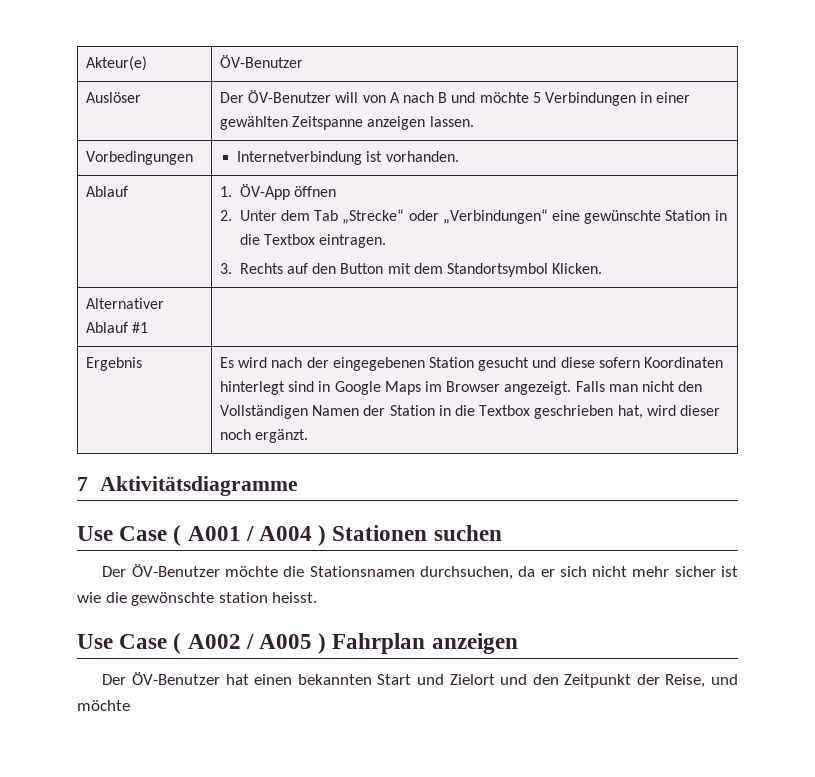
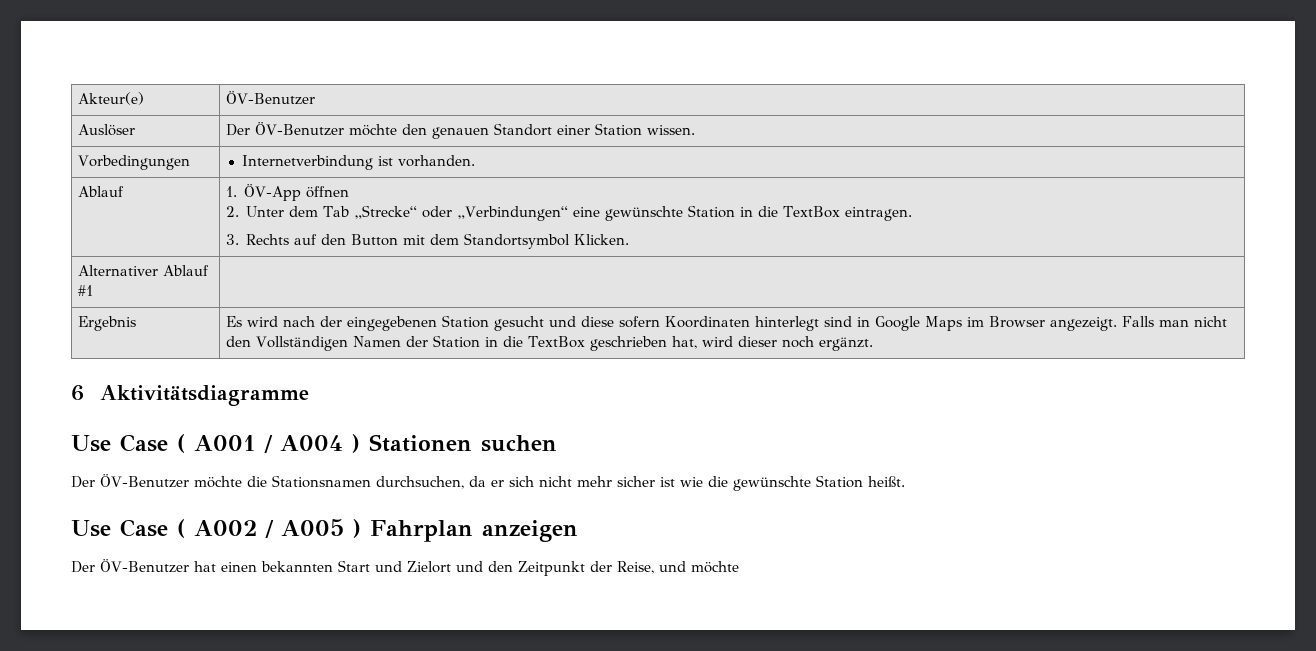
[335,92,691,106] [220,116,474,130] will von A nach B und möchte 5 Verbindungen in einer gewählten Zeitspanne anzeigen lassen. -> [348,123,695,139] möchte den genauen Standort einer Station wissen.
[264,234,316,245] Textbox -> [783,206,841,218] TextBox
[479,405,531,416] Textbox -> [527,336,585,348] TextBox
[77,477,88,491] 7 -> [71,385,84,401] 6
[131,592,318,606] gewönschte station heisst. -> [733,475,905,491] gewünschte Station heißt.

